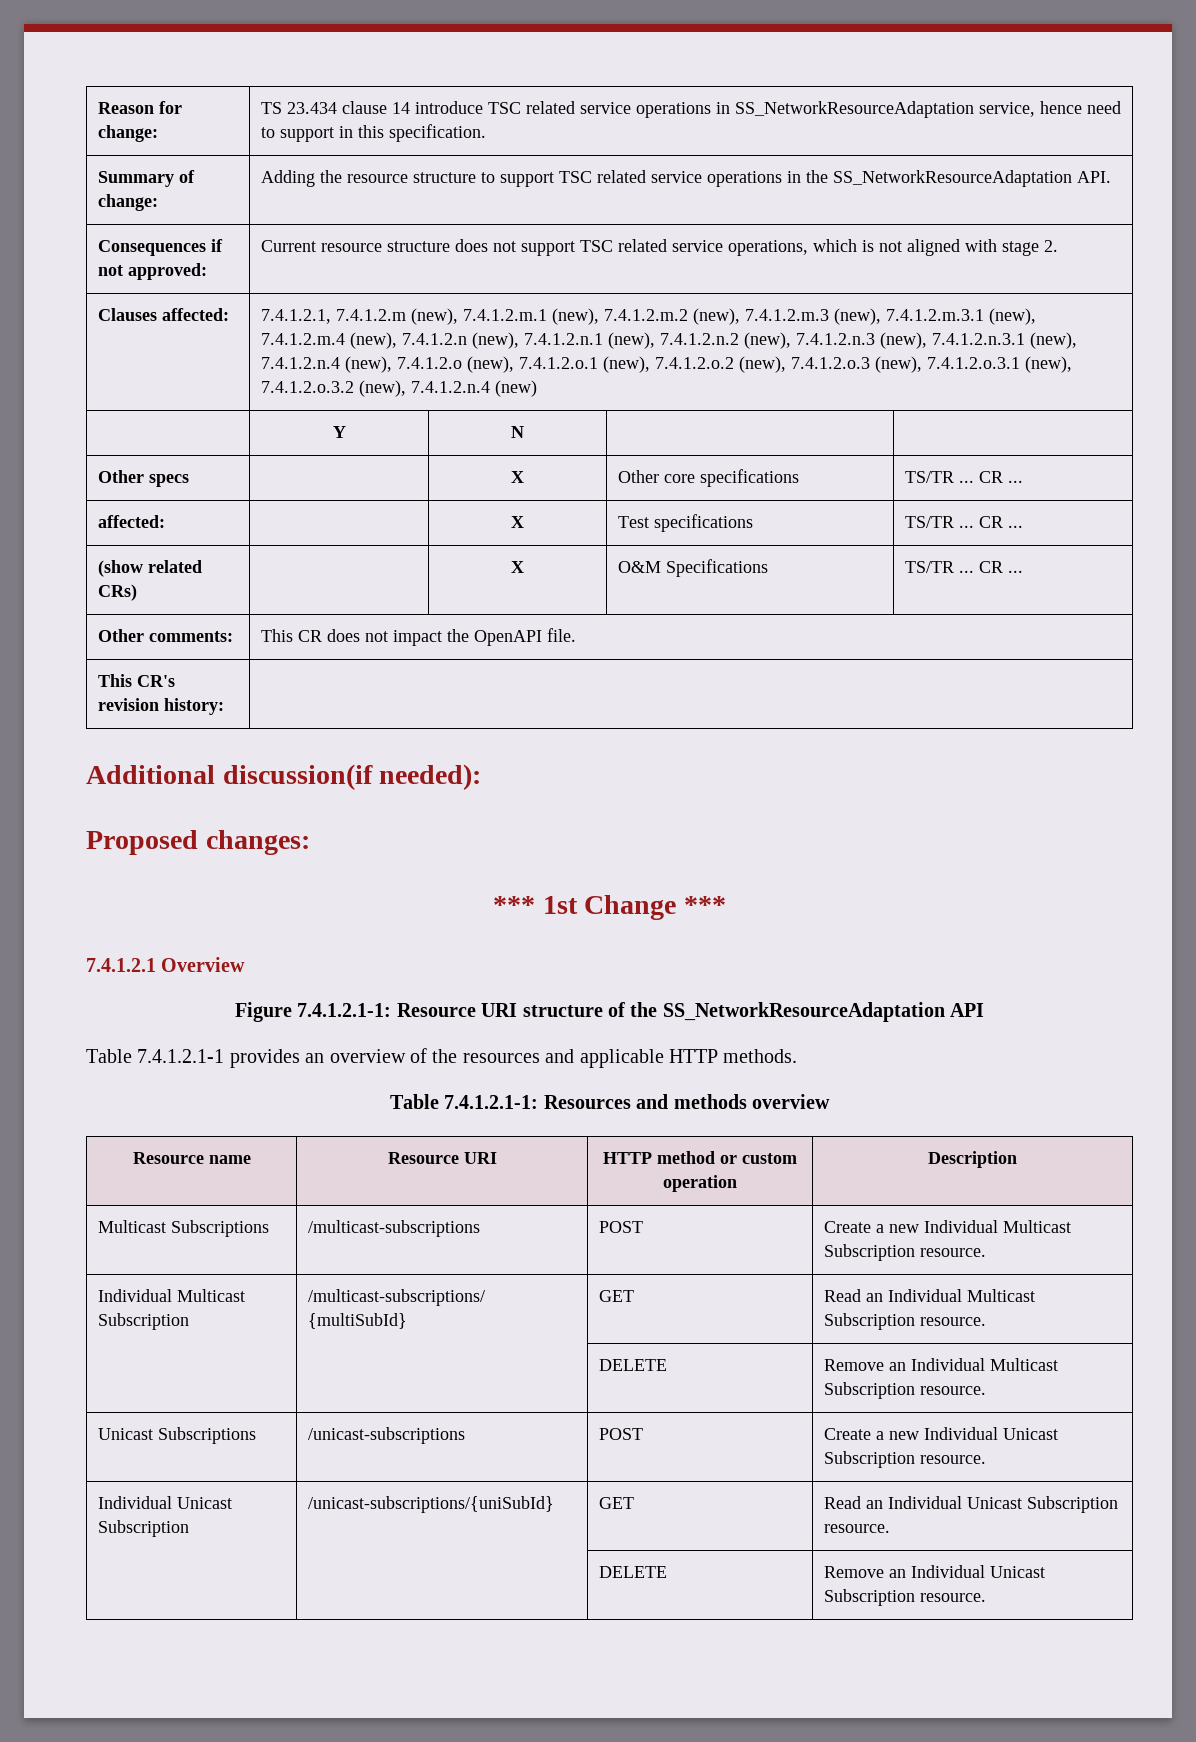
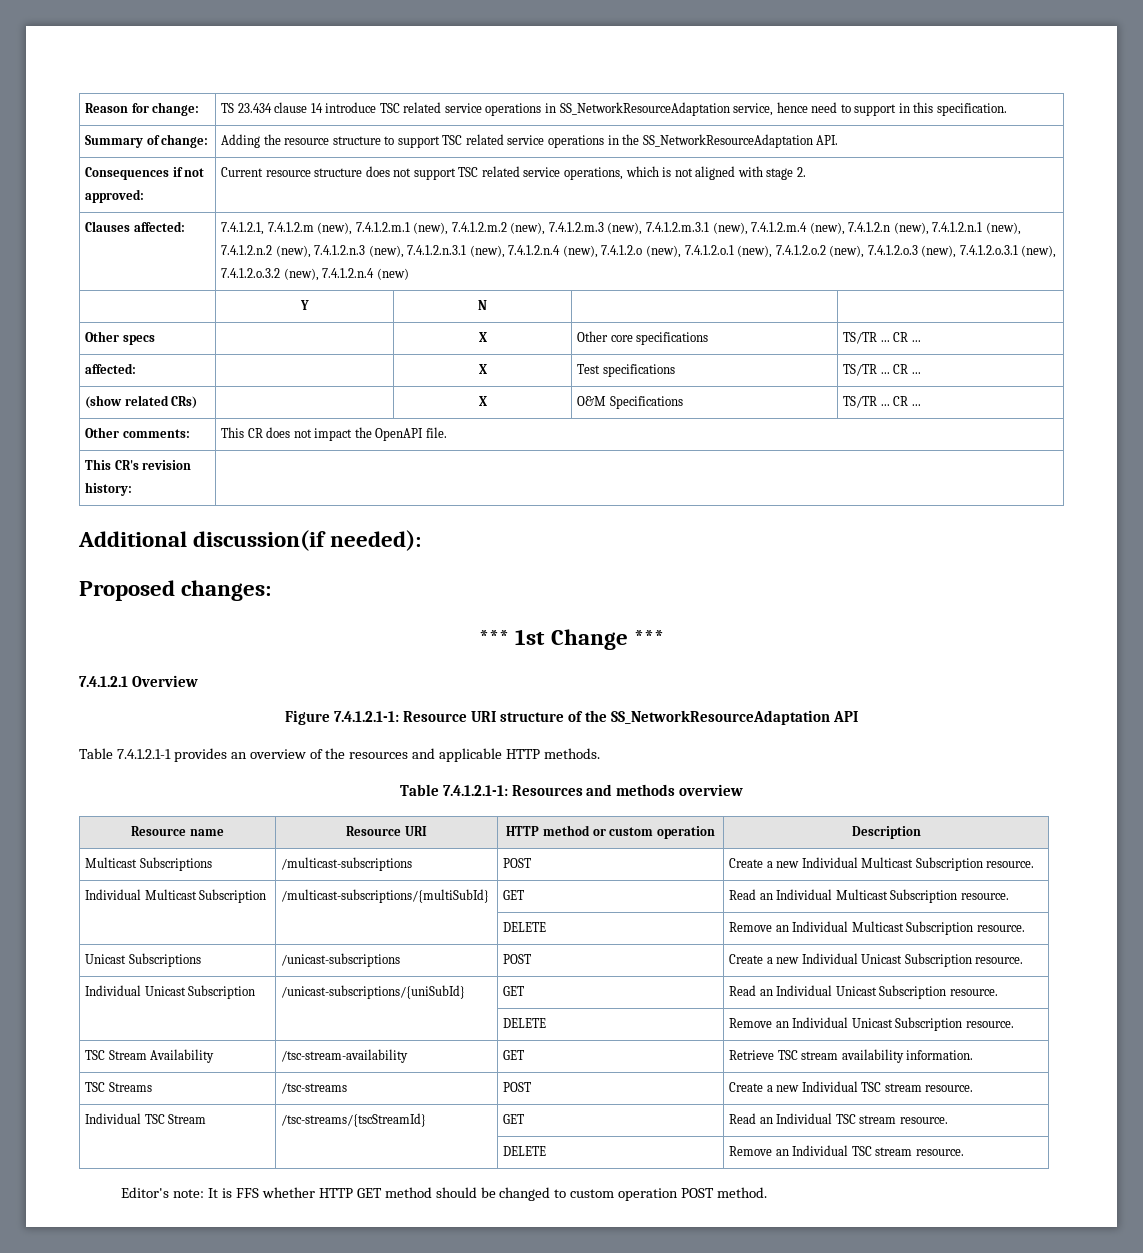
(986, 1597) none -> [85,1049,215,1063] [281,1049,409,1063] [503,1050,525,1060] [729,1049,974,1063] [85,1082,152,1092] [281,1082,348,1094] [503,1082,532,1092] [729,1081,974,1092] [85,1113,207,1124] [281,1113,427,1127] [503,1114,525,1124] [729,1113,948,1124] [503,1146,547,1156] [729,1145,964,1156] [121,1187,768,1201] // TSC Stream Availability | /tsc-stream-availability | GET | Retrieve TSC stream availability information. // TSC Streams | /tsc-streams | POST | Create a new Individual TSC stream resource. // Individual TSC Stream | /tsc-streams/{tscStreamId} | GET | Read an Individual TSC stream resource. // | | DELETE | Remove an Individual TSC stream resource. // Editor's note: It is FFS whether HTTP GET method should be changed to custom operation POST method.

